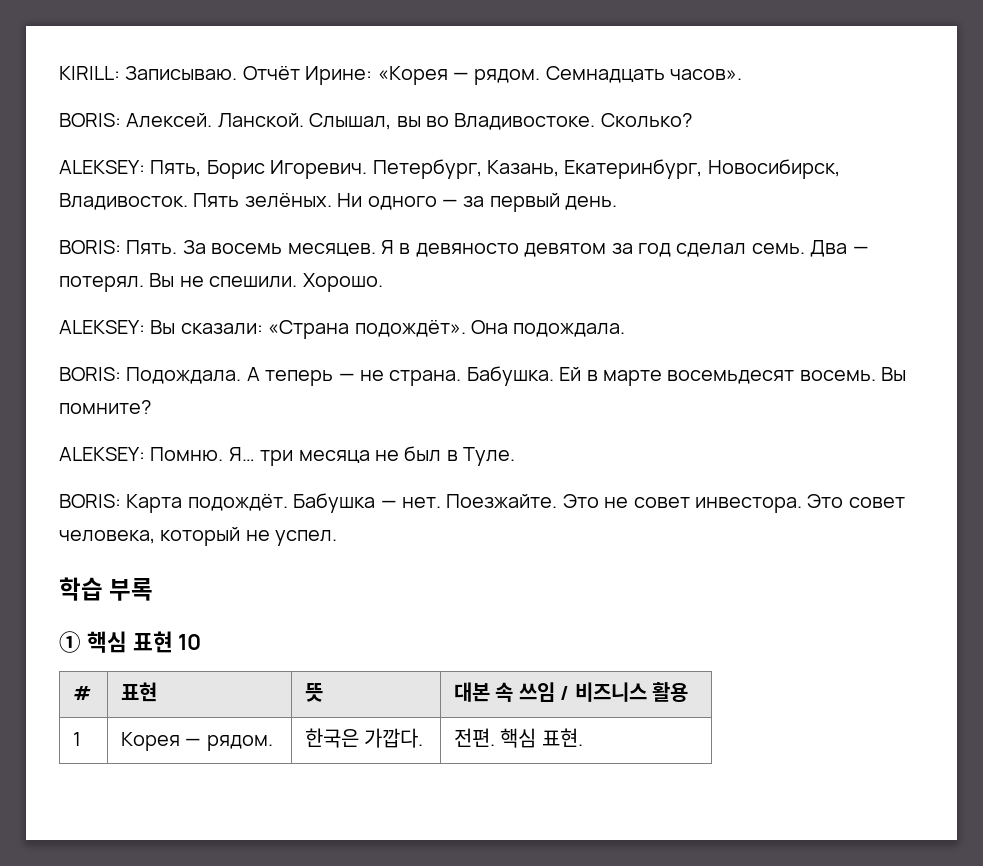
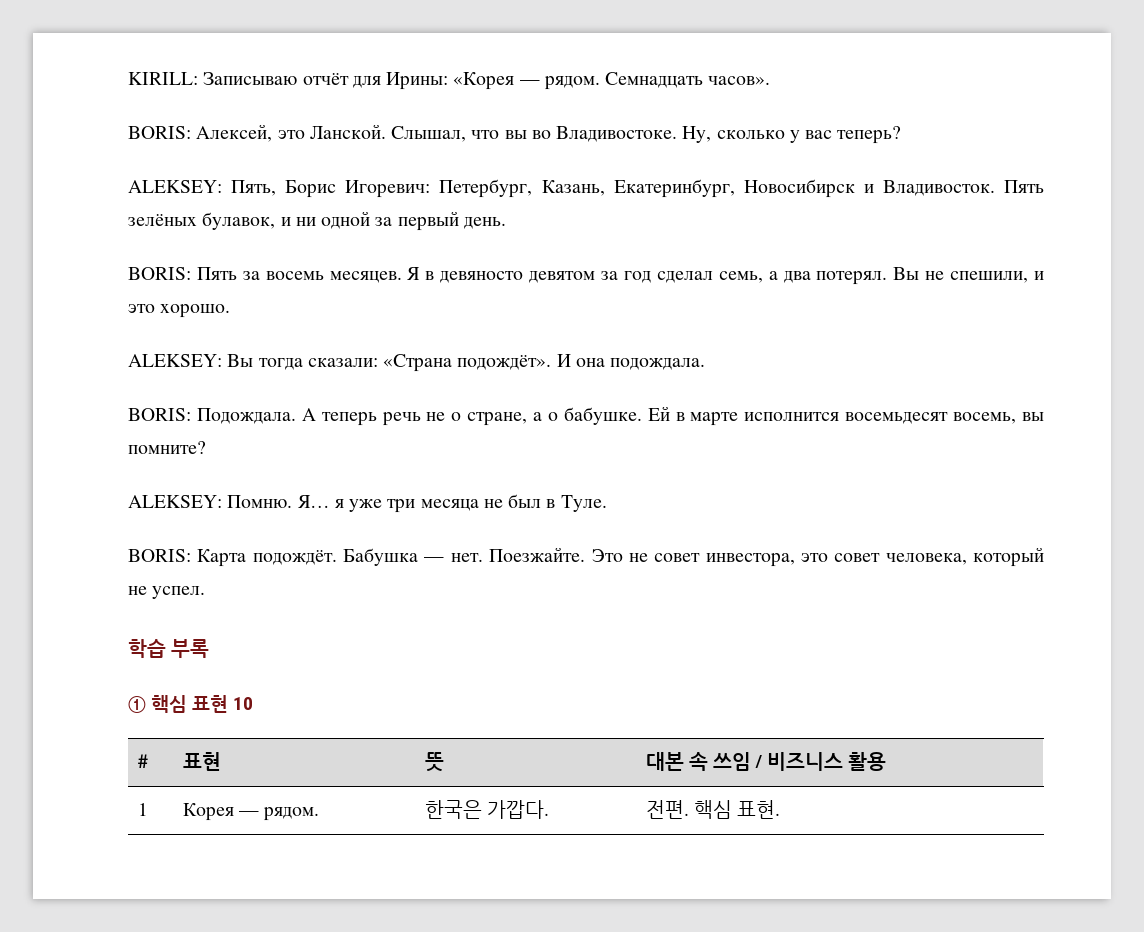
[125,66,373,85] Записываю. Отчёт Ирине: -> [203,72,449,90] Записываю отчёт для Ирины:
[126,113,213,128] Алексей. -> [196,124,305,142] Алексей, это
(392, 121) none -> [471,130,500,139] что
[600,113,692,128] Сколько? -> [682,126,902,144] Ну, сколько у вас теперь?
[270,160,368,179] Игоревич. -> [345,180,431,198] Игоревич:
[707,159,840,179] [59,193,458,210] Новосибирск, Владивосток. Пять зелёных. Ни одного — -> [743,179,1045,198] [128,211,371,230] Новосибирск и Владивосток. Пять зелёных булавок, и ни одной
[126,240,206,254] Пять. За -> [196,267,260,280] Пять за
[751,240,869,257] [59,273,383,292] семь. Два — потерял. Вы не спешили. Хорошо. -> [718,267,1045,285] [128,304,231,318] семь, а два потерял. Вы не спешили, и это хорошо.
(176, 327) none -> [258,358,303,370] тогда
[471,320,508,334] Она -> [556,354,605,367] И она
[338,366,907,386] — не страна. Бабушка. Ей в марте восемьдесят восемь. Вы -> [381,406,1044,426] речь не о стране, а о бабушке. Ей в марте исполнится восемьдесят восемь, вы
(255, 454) none -> [334,499,383,512] я уже
[694,494,844,513] инвестора. Это -> [705,553,828,567] инвестора, это

